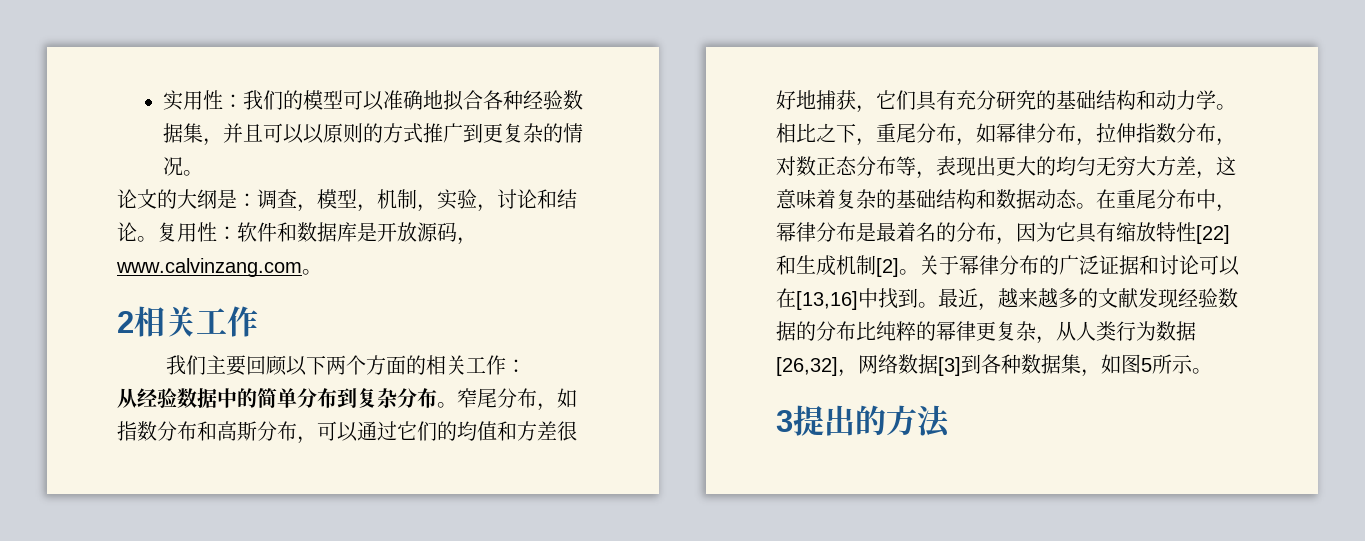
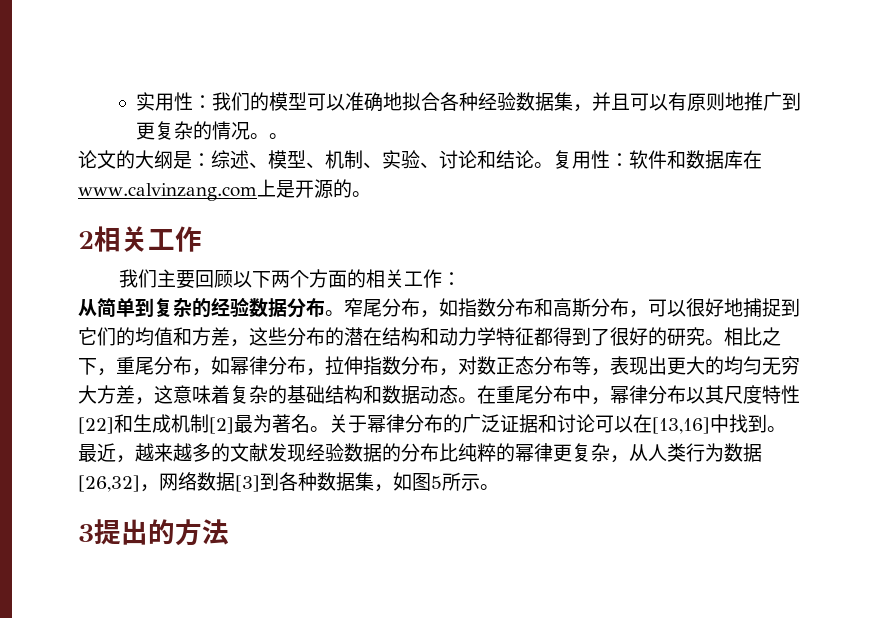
[303,123,424,144] 以原则的方式 -> [667,92,744,111] 有原则地
(204, 173) none -> [268,133,288,139] 。
[257,189,497,212] 调查，模型，机制，实验， -> [211,150,439,169] 综述、模型、机制、实验、
[357,222,477,245] [116,258,302,277] 是开放源码，www.calvinzang.com -> [743,150,762,169] [78,179,352,201] 在www.calvinzang.com上是开源的
[137,388,398,408] 经验数据中的简单分布到复杂 -> [97,297,287,318] 简单到复杂的经验数据
[357,421,397,441] 通过 -> [686,298,800,318] 很好地捕捉到
[557,421,577,441] [776,90,1216,113] 很好地捕获，它们具有充分研究的基础结构和动力学 -> [230,327,705,347] ，这些分布的潜在结构和动力学特征都得到了很好的研究
[856,222,1156,245] 是最着名的分布，因为它具有缩放 -> [686,385,762,404] 以其尺度
(899, 267) none -> [234,414,310,433] 最为著名

